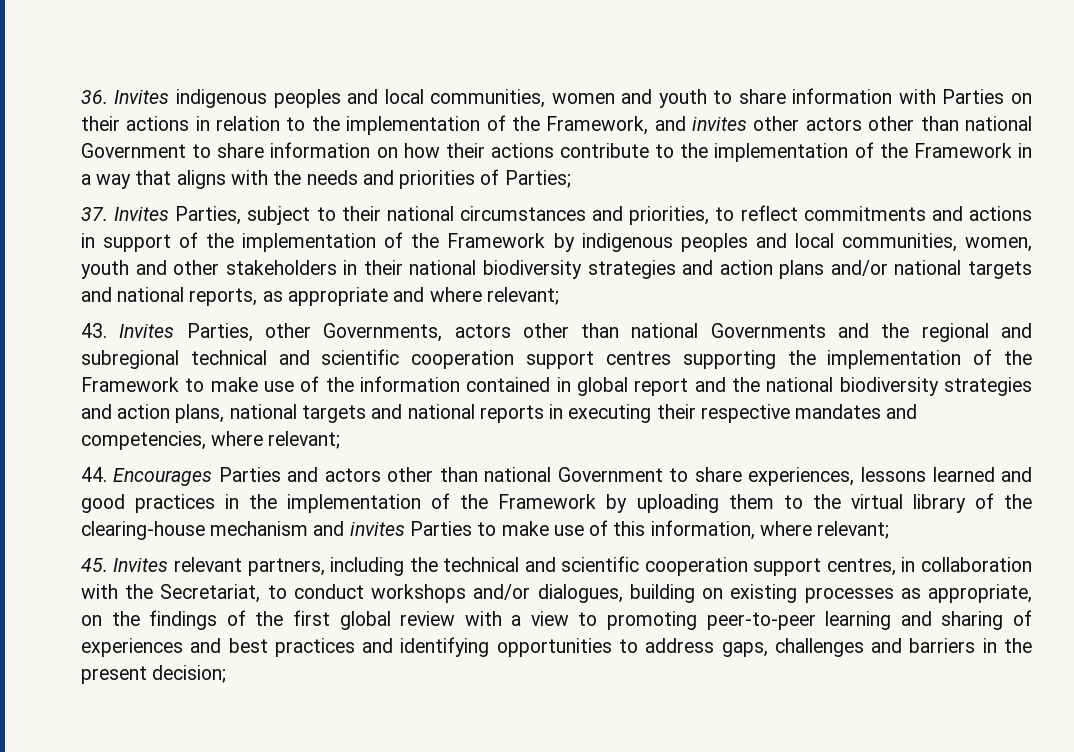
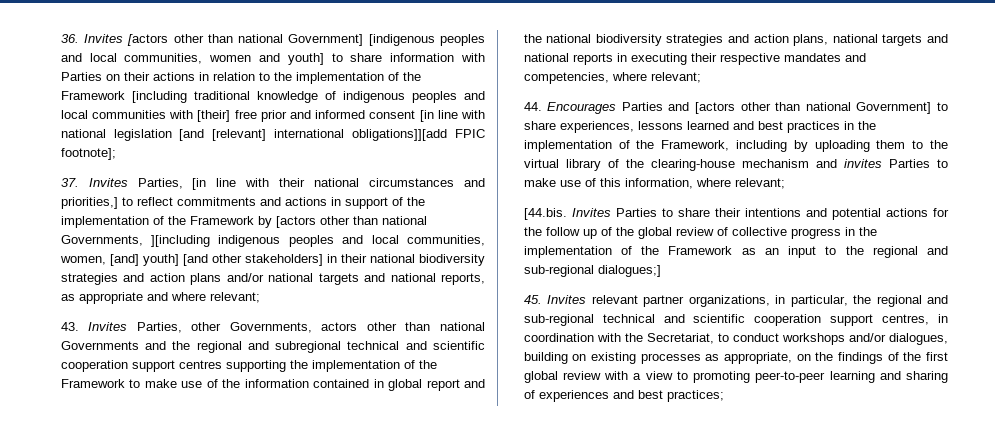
[176,89,268,108] indigenous -> [127,34,435,46] [actors other than national Government] [indigenous
[658,89,707,108] youth -> [287,53,324,65] youth]
[546,116,1033,135] [80,142,1032,162] [80,169,571,189] Framework, and invites other actors other than national Government to share information on how their actions contribute to the implementation of the Framework in a way that aligns with the needs and priorities of Parties; -> [60,91,486,103] [60,110,485,122] [60,129,485,141] [60,148,116,160] Framework [including traditional knowledge of indigenous peoples and local communities with [their] free prior and informed consent [in line with national legislation [and [relevant] international obligations]][add FPIC footnote];
[247,206,336,225] subject to -> [192,178,270,190] [in line with
[629,206,710,225] priorities, -> [60,197,118,209] priorities,]
(575, 242) none -> [275,216,427,228] [60,235,211,247] [actors other than national Governments, ][including
[80,260,337,279] youth and other stakeholders -> [109,254,323,266] [and] youth] [and other stakeholders]
[324,467,663,482] actors other than national Government -> [695,102,932,114] [actors other than national Government]
[80,494,125,513] good -> [757,121,783,130] best
[498,494,597,509] Framework -> [661,140,787,152] Framework, including
[80,557,438,576] 45. Invites relevant partners, including the -> [523,208,949,220] [523,227,877,239] [523,246,948,258] [523,265,661,277] [523,295,948,307] [523,314,594,326] [44.bis. Invites Parties to share their intentions and potential actions for the follow up of the global review of collective progress in the implementation of the Framework as an input to the regional and sub-regional dialogues;] // 45. Invites relevant partner organizations, in particular, the regional and sub-regional
[921,557,1032,572] collaboration -> [523,333,594,342] coordination
[274,637,1033,657] [80,665,227,684] practices and identifying opportunities to address gaps, challenges and barriers in the present decision; -> [666,390,724,402] practices;

